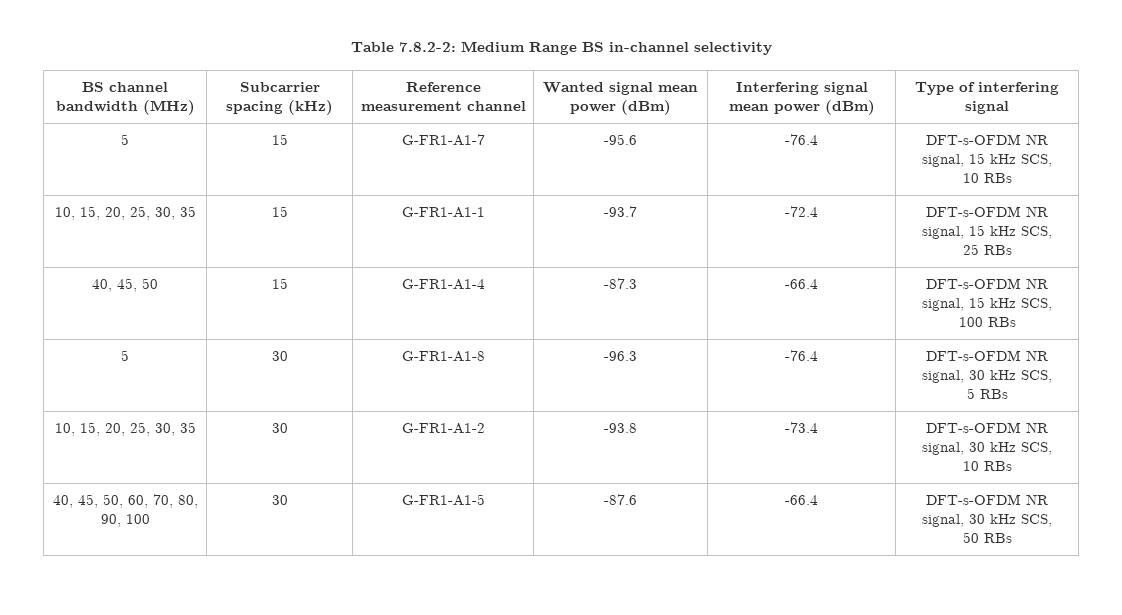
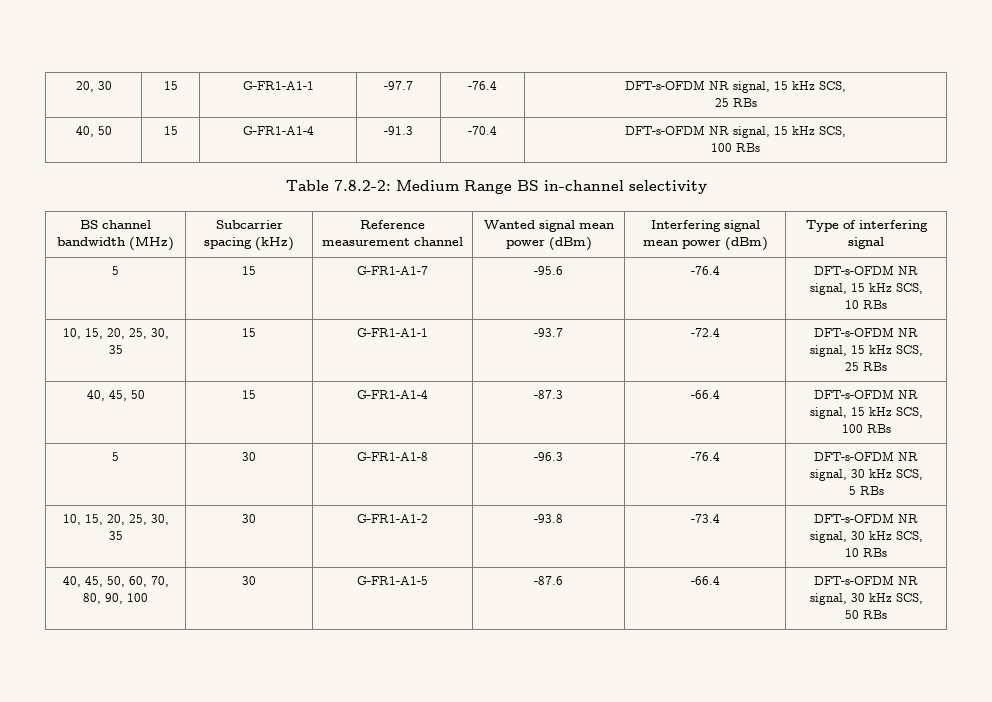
(350, 47) none -> [75,81,112,92] [163,81,178,90] [242,81,314,90] [384,81,413,90] [468,81,497,90] [625,80,846,93] [714,98,757,107] [75,126,112,137] [163,126,178,135] [242,126,314,135] [384,126,413,135] [468,126,497,135] [625,125,846,138] [711,143,760,152] 20, 30 | 15 | G-FR1-A1-1 | -97.7 | -76.4 | DFT-s-OFDM NR signal, 15 kHz SCS, // 25 RBs // 40, 50 | 15 | G-FR1-A1-4 | -91.3 | -70.4 | DFT-s-OFDM NR signal, 15 kHz SCS, // 100 RBs //

